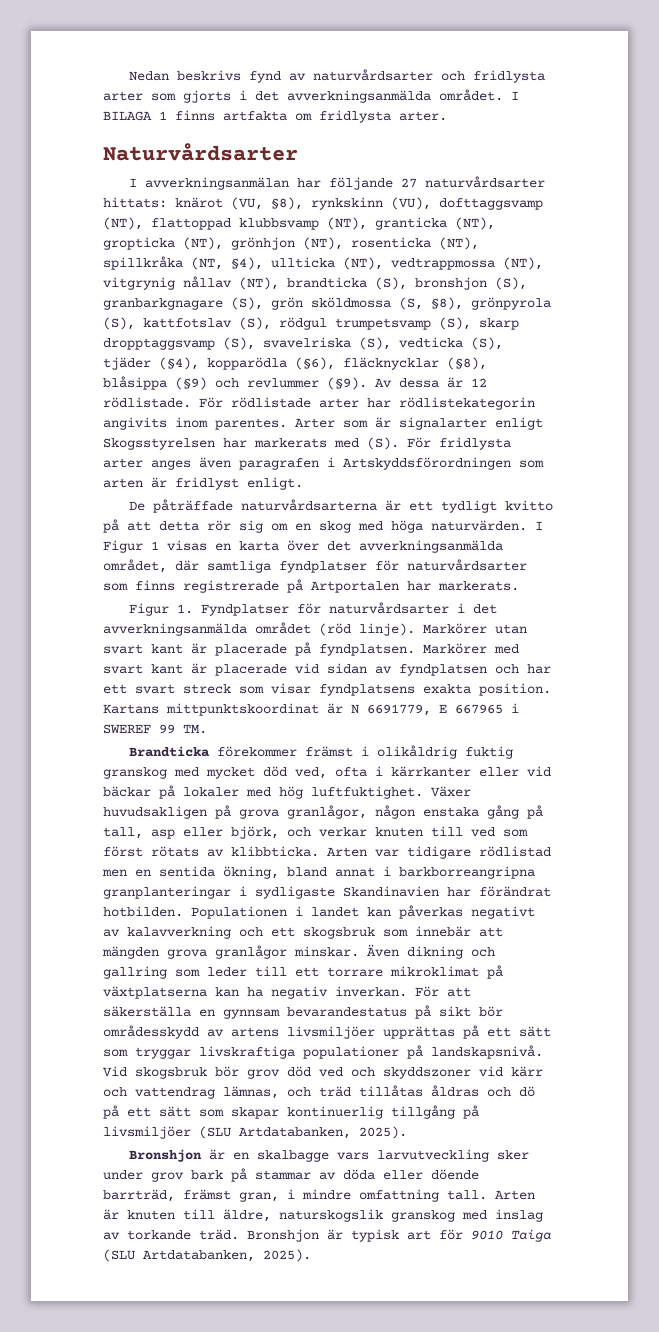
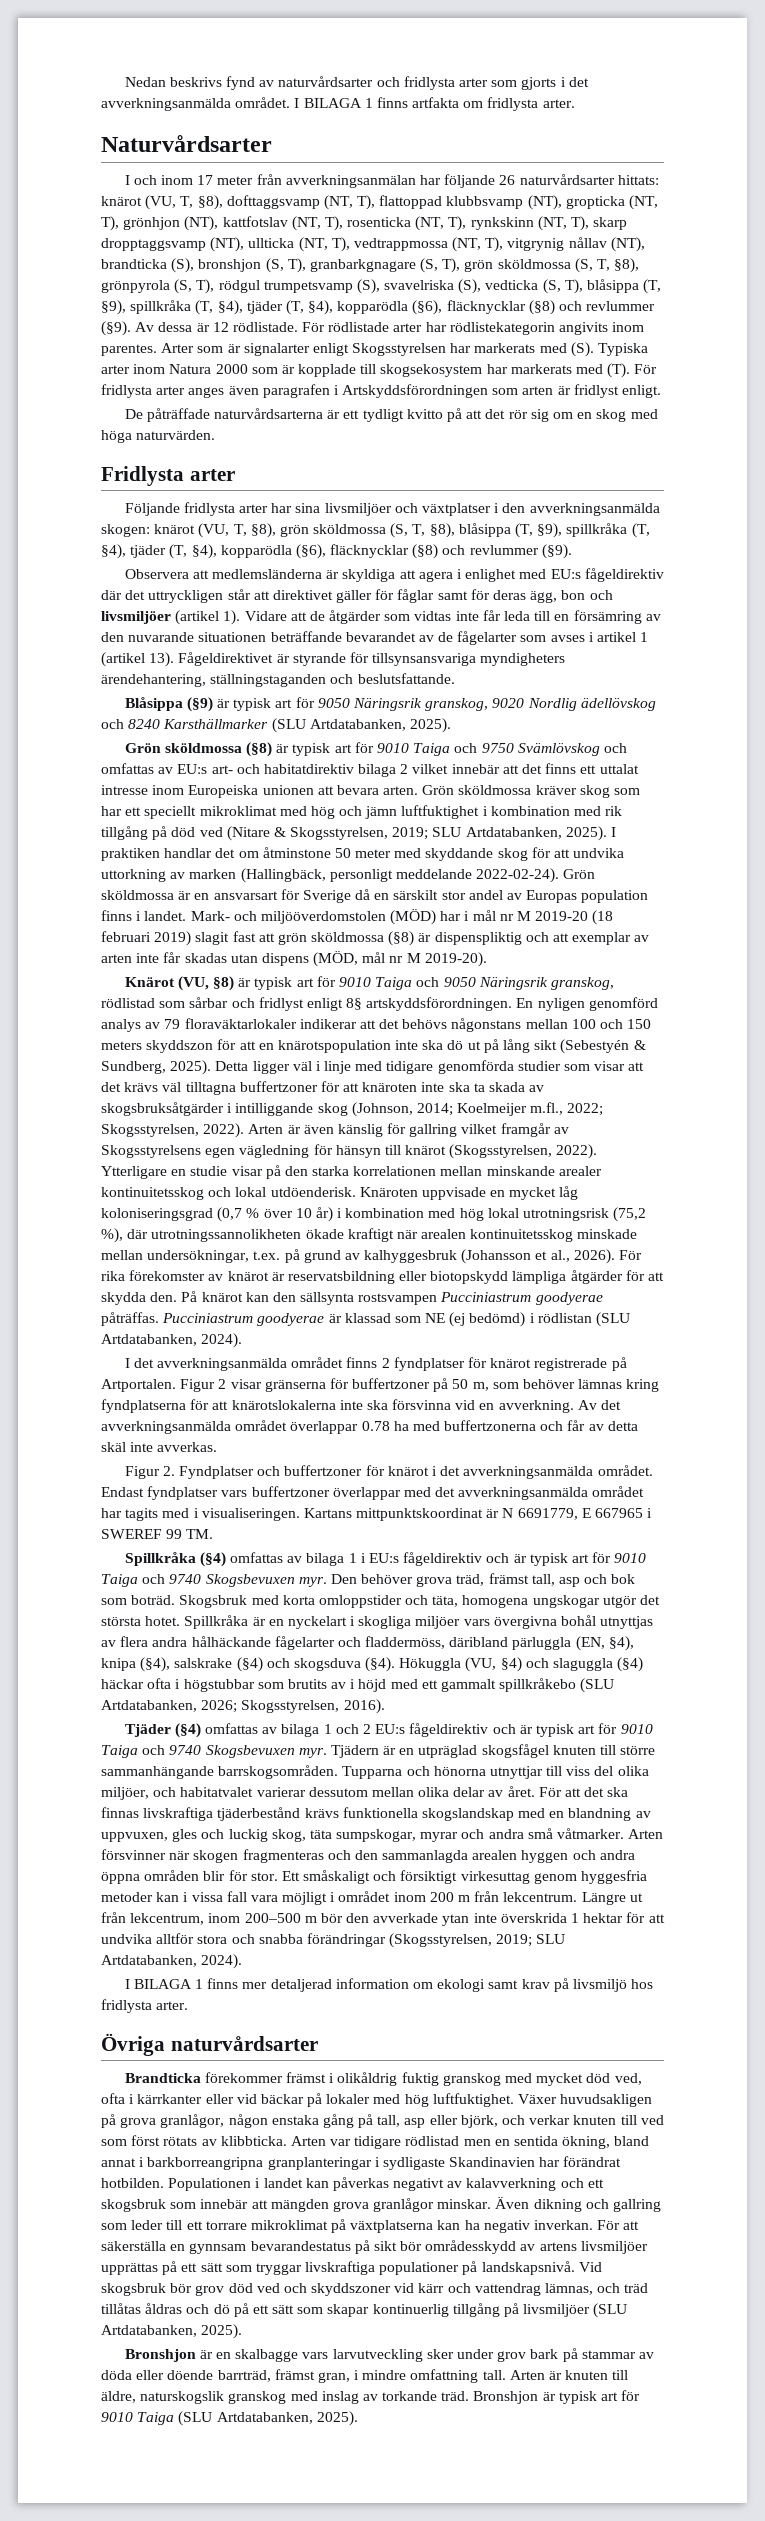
(137, 182) none -> [133,174,282,185] och inom 17 meter från
[400,178,417,188] 27 -> [499,175,516,185] 26
[271,197,543,210] [103,217,495,230] [103,237,479,250] [103,256,543,270] §8), rynkskinn (VU), dofttaggsvamp (NT), flattoppad klubbsvamp (NT), granticka (NT), gropticka (NT), grönhjon (NT), rosenticka (NT), spillkråka (NT, §4), ullticka (NT), vedtrappmossa (NT), -> [180,195,659,210] [101,216,628,231] [101,237,504,252] T, §8), dofttaggsvamp (NT, T), flattoppad klubbsvamp (NT), gropticka (NT, T), grönhjon (NT), kattfotslav (NT, T), rosenticka (NT, T), rynkskinn (NT, T), skarp dropptaggsvamp (NT), ullticka (NT, T), vedtrappmossa (NT, T),
[495,277,527,290] [103,297,423,310] (S), granbarkgnagare (S), grön sköldmossa (S, -> [265,258,611,273] (S, T), granbarkgnagare (S, T), grön sköldmossa (S, T,
[103,317,519,330] [103,337,503,350] [103,357,487,370] [103,376,207,390] (S), kattfotslav (S), rödgul trumpetsvamp (S), skarp dropptaggsvamp (S), svavelriska (S), vedticka (S), tjäder (§4), kopparödla (§6), fläcknycklar (§8), blåsippa (§9) -> [174,279,662,294] [101,300,555,315] (S, T), rödgul trumpetsvamp (S), svavelriska (S), vedticka (S, T), blåsippa (T, §9), spillkråka (T, §4), tjäder (T, §4), kopparödla (§6), fläcknycklar (§8)
(399, 443) none -> [598,343,649,356] [101,363,631,378] Typiska arter inom Natura 2000 som är kopplade till skogsekosystem har markerats med (T).
[159,521,199,531] detta -> [485,409,506,419] det
[535,521,543,530] [103,540,503,553] [103,559,527,573] [103,579,519,593] [128,602,497,616] [103,622,527,636] [103,642,519,656] [103,663,551,676] [103,683,551,696] I Figur 1 visas en karta över det avverkningsanmälda området, där samtliga fyndplatser för naturvårdsarter som finns registrerade på Artportalen har markerats. // Figur 1. Fyndplatser för naturvårdsarter i det avverkningsanmälda området (röd linje). Markörer utan svart kant är placerade på fyndplatsen. Markörer med svart kant är placerade vid sidan av fyndplatsen och har ett svart streck som visar fyndplatsens exakta position. -> [101,466,235,486] [124,502,660,516] [101,523,650,538] [101,544,572,559] [124,568,664,582] [101,589,613,603] [101,610,661,625] [101,631,649,645] [101,652,566,667] [101,673,455,687] [124,697,656,712] [101,718,451,733] [124,742,627,757] [101,763,639,777] [101,785,641,798] [101,805,623,819] [101,826,617,841] [101,847,625,861] [101,868,596,883] [101,889,649,903] [101,909,614,925] [101,931,650,946] [101,951,487,967] [124,976,614,991] [101,997,658,1011] [101,1018,652,1032] [101,1039,646,1054] [101,1060,645,1075] [101,1081,545,1095] [101,1102,604,1117] [101,1123,569,1138] [101,1144,598,1159] [101,1165,602,1179] [101,1186,579,1200] [101,1207,647,1222] [101,1228,638,1243] [101,1249,643,1264] [101,1270,665,1284] [101,1291,603,1305] [101,1312,631,1327] [101,1333,243,1348] [124,1357,627,1371] [101,1378,660,1392] [101,1399,622,1413] [101,1420,638,1434] [101,1442,218,1452] [124,1465,653,1479] [101,1486,645,1500] [101,1508,300,1521] // Fridlysta arter // Följande fridlysta arter har sina livsmiljöer och växtplatser i den avverkningsanmälda skogen: knärot (VU, T, §8), grön sköldmossa (S, T, §8), blåsippa (T, §9), spillkråka (T, §4), tjäder (T, §4), kopparödla (§6), fläcknycklar (§8) och revlummer (§9). // Observera att medlemsländerna är skyldiga att agera i enlighet med EU:s fågeldirektiv där det uttryckligen står att direktivet gäller för fåglar samt för deras ägg, bon och livsmiljöer (artikel 1). Vidare att de åtgärder som vidtas inte får leda till en försämring av den nuvarande situationen beträffande bevarandet av de fågelarter som avses i artikel 1 (artikel 13). Fågeldirektivet är styrande för tillsynsansvariga myndigheters ärendehantering, ställningstaganden och beslutsfattande. // Blåsippa (§9) är typisk art för 9050 Näringsrik granskog, 9020 Nordlig ädellövskog och 8240 Karsthällmarker (SLU Artdatabanken, 2025). // Grön sköldmossa (§8) är typisk art för 9010 Taiga och 9750 Svämlövskog och omfattas av EU:s art- och habitatdirektiv bilaga 2 vilket innebär att det finns ett uttalat intresse inom Europeiska unionen att bevara arten. Grön sköldmossa kräver skog som har ett speciellt mikroklimat med hög och jämn luftfuktighet i kombination med rik tillgång på död ved (Nitare & Skogsstyrelsen, 2019; SLU Artdatabanken, 2025). I praktiken handlar det om åtminstone 50 meter med skyddande skog för att undvika uttorkning av marken (Hallingbäck, personligt meddelande 2022-02-24). Grön sköldmossa är en ansvarsart för Sverige då en särskilt stor andel av Europas population finns i landet. Mark- och miljööverdomstolen (MÖD) har i mål nr M 2019-20 (18 februari 2019) slagit fast att grön sköldmossa (§8) är dispenspliktig och att exemplar av arten inte får skadas utan dispens (MÖD, mål nr M 2019-20). // Knärot (VU, §8) är typisk art för 9010 Taiga och 9050 Näringsrik granskog, rödlistad som sårbar och fridlyst enligt 8§ artskyddsförordningen. En nyligen genomförd analys av 79 floraväktarlokaler indikerar att det behövs någonstans mellan 100 och 150 meters skyddszon för att en knärotspopulation inte ska dö ut på lång sikt (Sebestyén & Sundberg, 2025). Detta ligger väl i linje med tidigare genomförda studier som visar att det krävs väl tilltagna buffertzoner för att knäroten inte ska ta skada av skogsbruksåtgärder i intilliggande skog (Johnson, 2014; Koelmeijer m.fl., 2022; Skogsstyrelsen, 2022). Arten är även känslig för gallring vilket framgår av Skogsstyrelsens egen vägledning för hänsyn till knärot (Skogsstyrelsen, 2022). Ytterligare en studie visar på den starka korrelationen mellan minskande arealer kontinuitetsskog och lokal utdöenderisk. Knäroten uppvisade en mycket låg koloniseringsgrad (0,7 % över 10 år) i kombination med hög lokal utrotningsrisk (75,2 %), där utrotningssannolikheten ökade kraftigt när arealen kontinuitetsskog minskade mellan undersökningar, t.ex. på grund av kalhyggesbruk (Johansson et al., 2026). För rika förekomster av knärot är reservatsbildning eller biotopskydd lämpliga åtgärder för att skydda den. På knärot kan den sällsynta rostsvampen Pucciniastrum goodyerae påträffas. Pucciniastrum goodyerae är klassad som NE (ej bedömd) i rödlistan (SLU Artdatabanken, 2024). // I det avverkningsanmälda området finns 2 fyndplatser för knärot registrerade på Artportalen. Figur 2 visar gränserna för buffertzoner på 50 m, som behöver lämnas kring fyndplatserna för att knärotslokalerna inte ska försvinna vid en avverkning. Av det avverkningsanmälda området överlappar 0.78 ha med buffertzonerna och får av detta skäl inte avverkas. // Figur 2. Fyndplatser och buffertzoner för knärot i det avverkningsanmälda området. Endast fyndplatser vars buffertzoner överlappar med det avverkningsanmälda området har tagits med i visualiseringen.
(207, 729) none -> [124,1552,647,1567] [101,1573,636,1587] [101,1595,661,1608] [101,1615,654,1629] [101,1636,634,1651] [101,1657,644,1672] [101,1678,615,1693] [101,1699,385,1714] [124,1723,653,1738] [101,1744,656,1758] [101,1765,649,1779] [101,1786,629,1800] [101,1807,651,1821] [101,1828,664,1842] [101,1849,635,1863] [101,1870,648,1884] [101,1891,643,1905] [101,1912,665,1926] [101,1933,566,1948] [101,1954,243,1969] [124,1978,654,1992] [101,1999,189,2013] [101,2033,318,2056] // Spillkråka (§4) omfattas av bilaga 1 i EU:s fågeldirektiv och är typisk art för 9010 Taiga och 9740 Skogsbevuxen myr. Den behöver grova träd, främst tall, asp och bok som boträd. Skogsbruk med korta omloppstider och täta, homogena ungskogar utgör det största hotet. Spillkråka är en nyckelart i skogliga miljöer vars övergivna bohål utnyttjas av flera andra hålhäckande fågelarter och fladdermöss, däribland pärluggla (EN, §4), knipa (§4), salskrake (§4) och skogsduva (§4). Hökuggla (VU, §4) och slaguggla (§4) häckar ofta i högstubbar som brutits av i höjd med ett gammalt spillkråkebo (SLU Artdatabanken, 2026; Skogsstyrelsen, 2016). // Tjäder (§4) omfattas av bilaga 1 och 2 EU:s fågeldirektiv och är typisk art för 9010 Taiga och 9740 Skogsbevuxen myr. Tjädern är en utpräglad skogsfågel knuten till större sammanhängande barrskogsområden. Tupparna och hönorna utnyttjar till viss del olika miljöer, och habitatvalet varierar dessutom mellan olika delar av året. För att det ska finnas livskraftiga tjäderbestånd krävs funktionella skogslandskap med en blandning av uppvuxen, gles och luckig skog, täta sumpskogar, myrar och andra små våtmarker. Arten försvinner när skogen fragmenteras och den sammanlagda arealen hyggen och andra öppna områden blir för stor. Ett småskaligt och försiktigt virkesuttag genom hyggesfria metoder kan i vissa fall vara möjligt i området inom 200 m från lekcentrum. Längre ut från lekcentrum, inom 200–500 m bör den avverkade ytan inte överskrida 1 hektar för att undvika alltför stora och snabba förändringar (Skogsstyrelsen, 2019; SLU Artdatabanken, 2024). // I BILAGA 1 finns mer detaljerad information om ekologi samt krav på livsmiljö hos fridlysta arter. // Övriga naturvårdsarter

